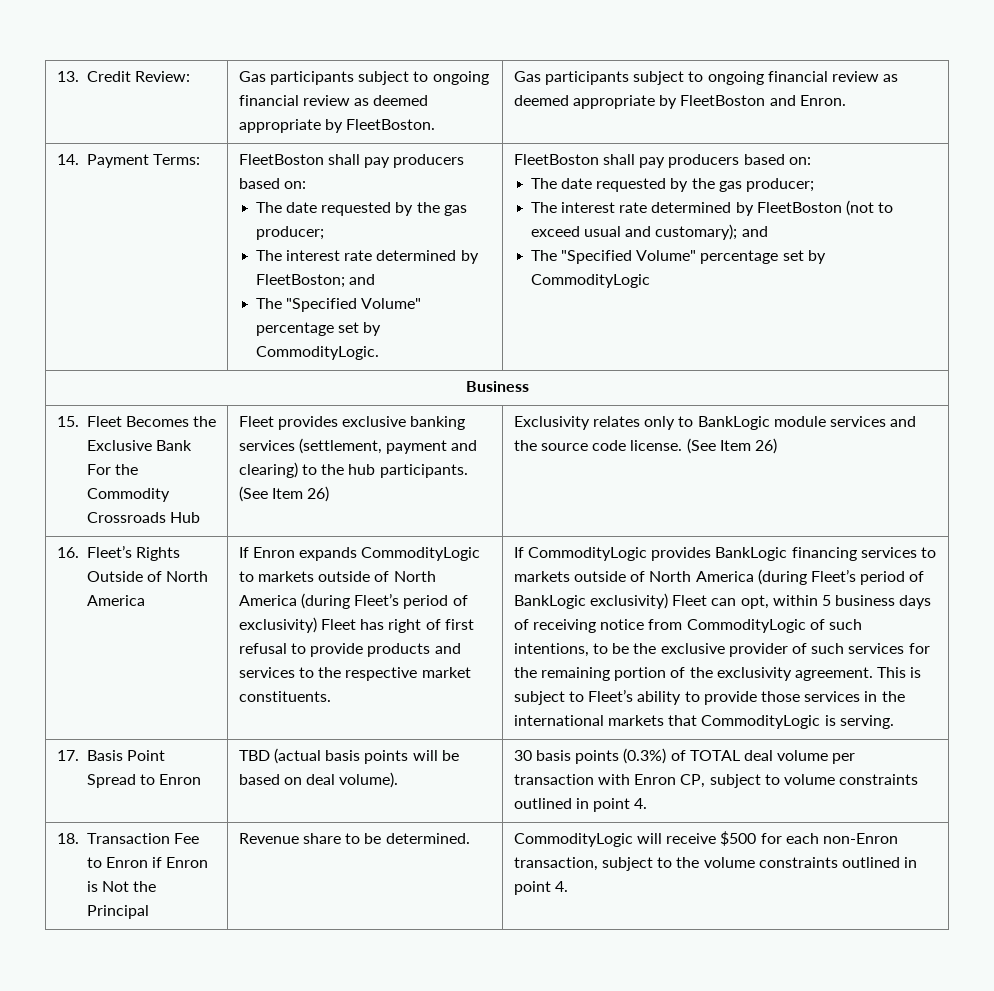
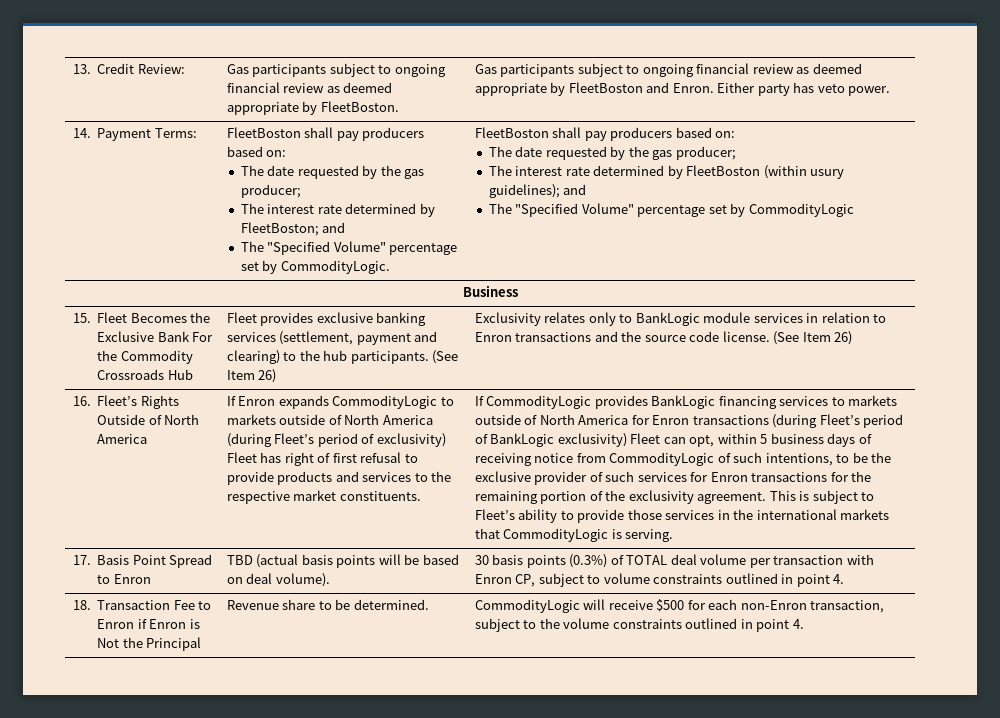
(846, 100) none -> [717,82,891,96] Either party has veto power.
[846,200,894,216] [530,224,738,240] (not to exceed usual and customary); -> [763,165,845,179] [488,184,560,198] (within usury guidelines);
(886, 421) none -> [806,312,887,323] [474,332,592,342] in relation to Enron transactions
(754, 576) none -> [631,415,769,425] for Enron transactions
(930, 648) none -> [710,472,849,482] Enron transactions for

